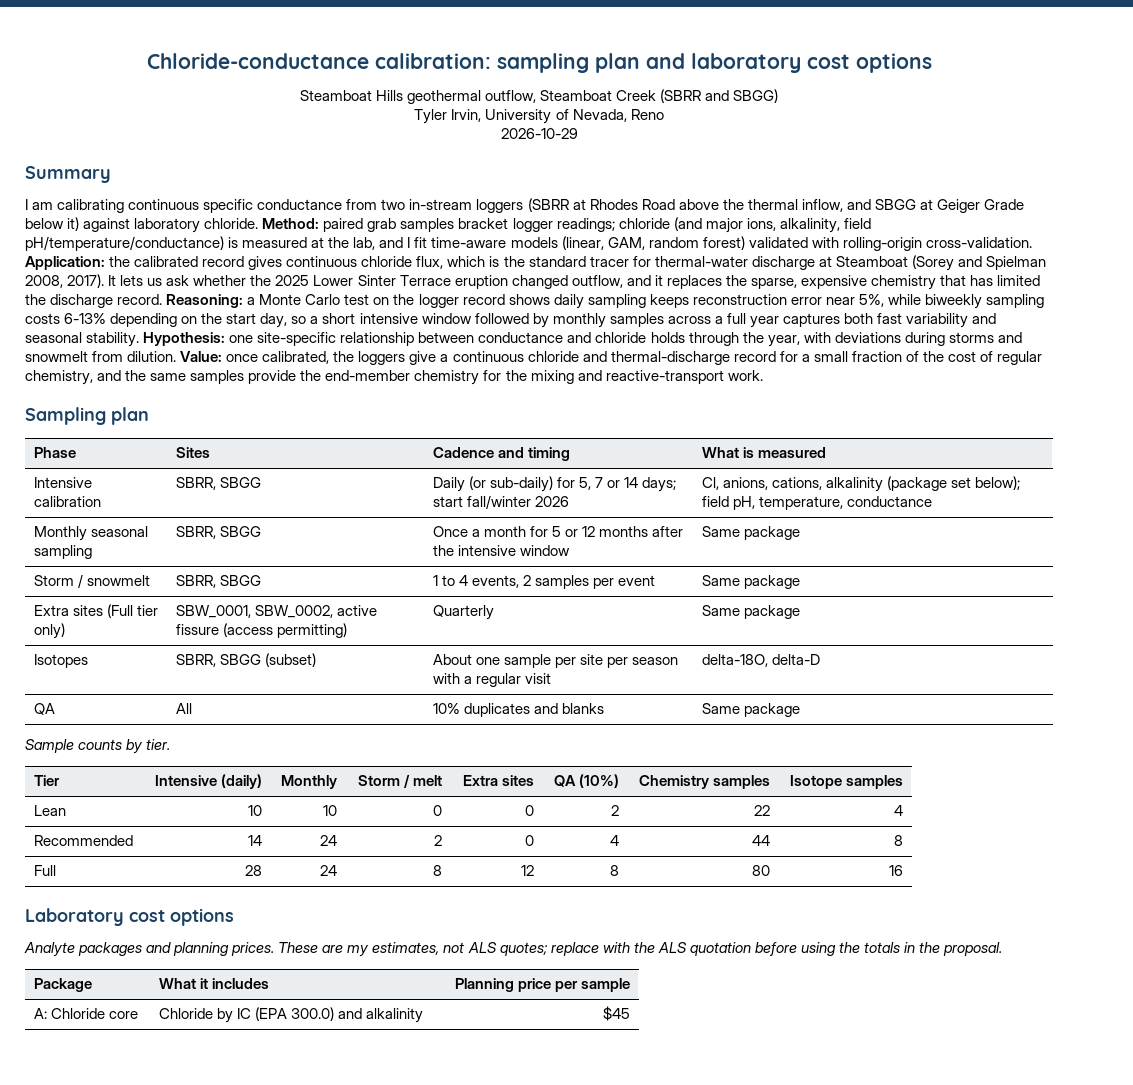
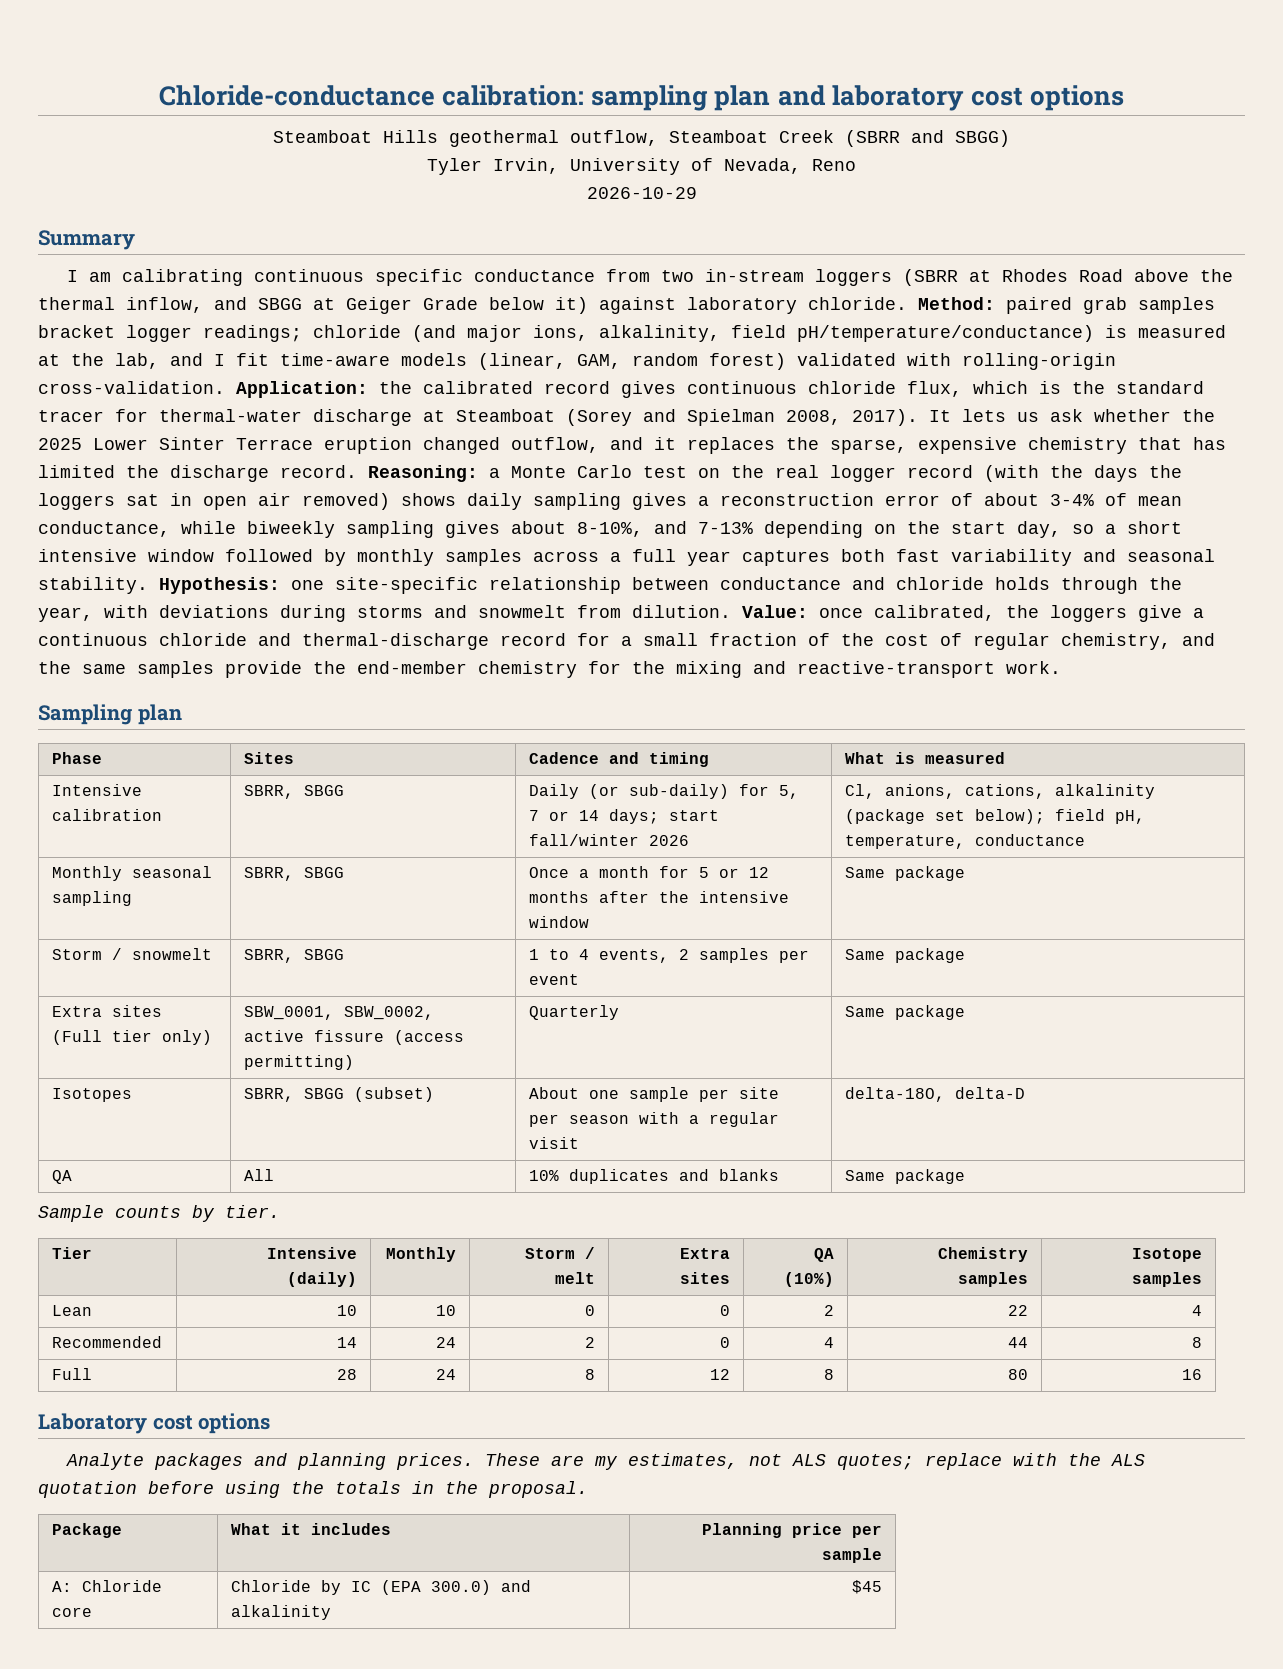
(415, 299) none -> [775,465,819,478] real
[508,294,1045,309] [25,313,107,324] shows daily sampling keeps reconstruction error near 5%, while biweekly sampling costs 6-13% -> [984,465,1182,482] [38,493,1182,510] [38,521,753,538] (with the days the loggers sat in open air removed) shows daily sampling gives a reconstruction error of about 3-4% of mean conductance, while biweekly sampling gives about 8-10%, and 7-13%

